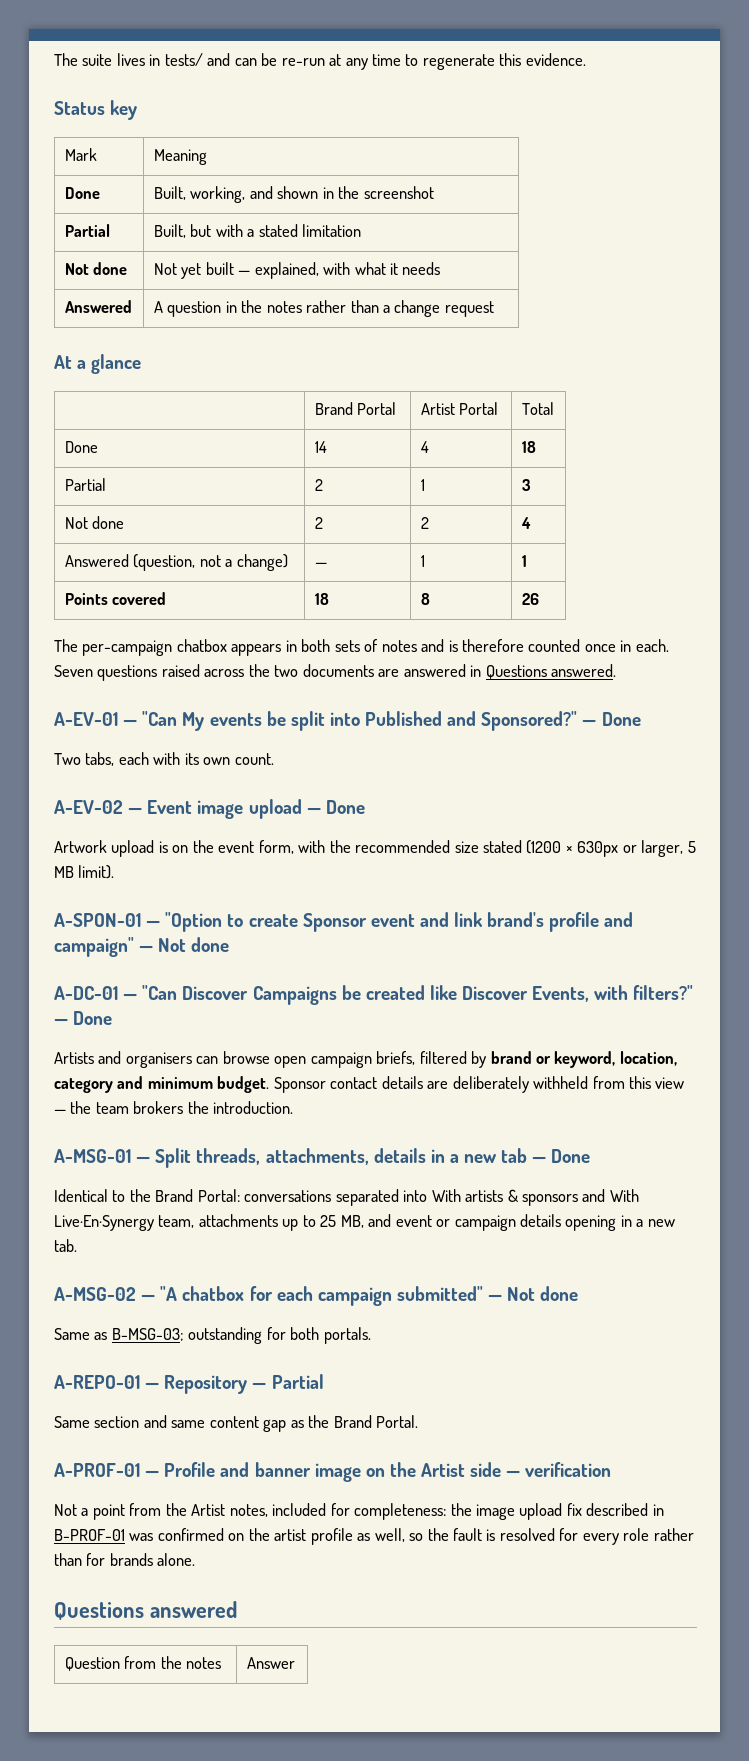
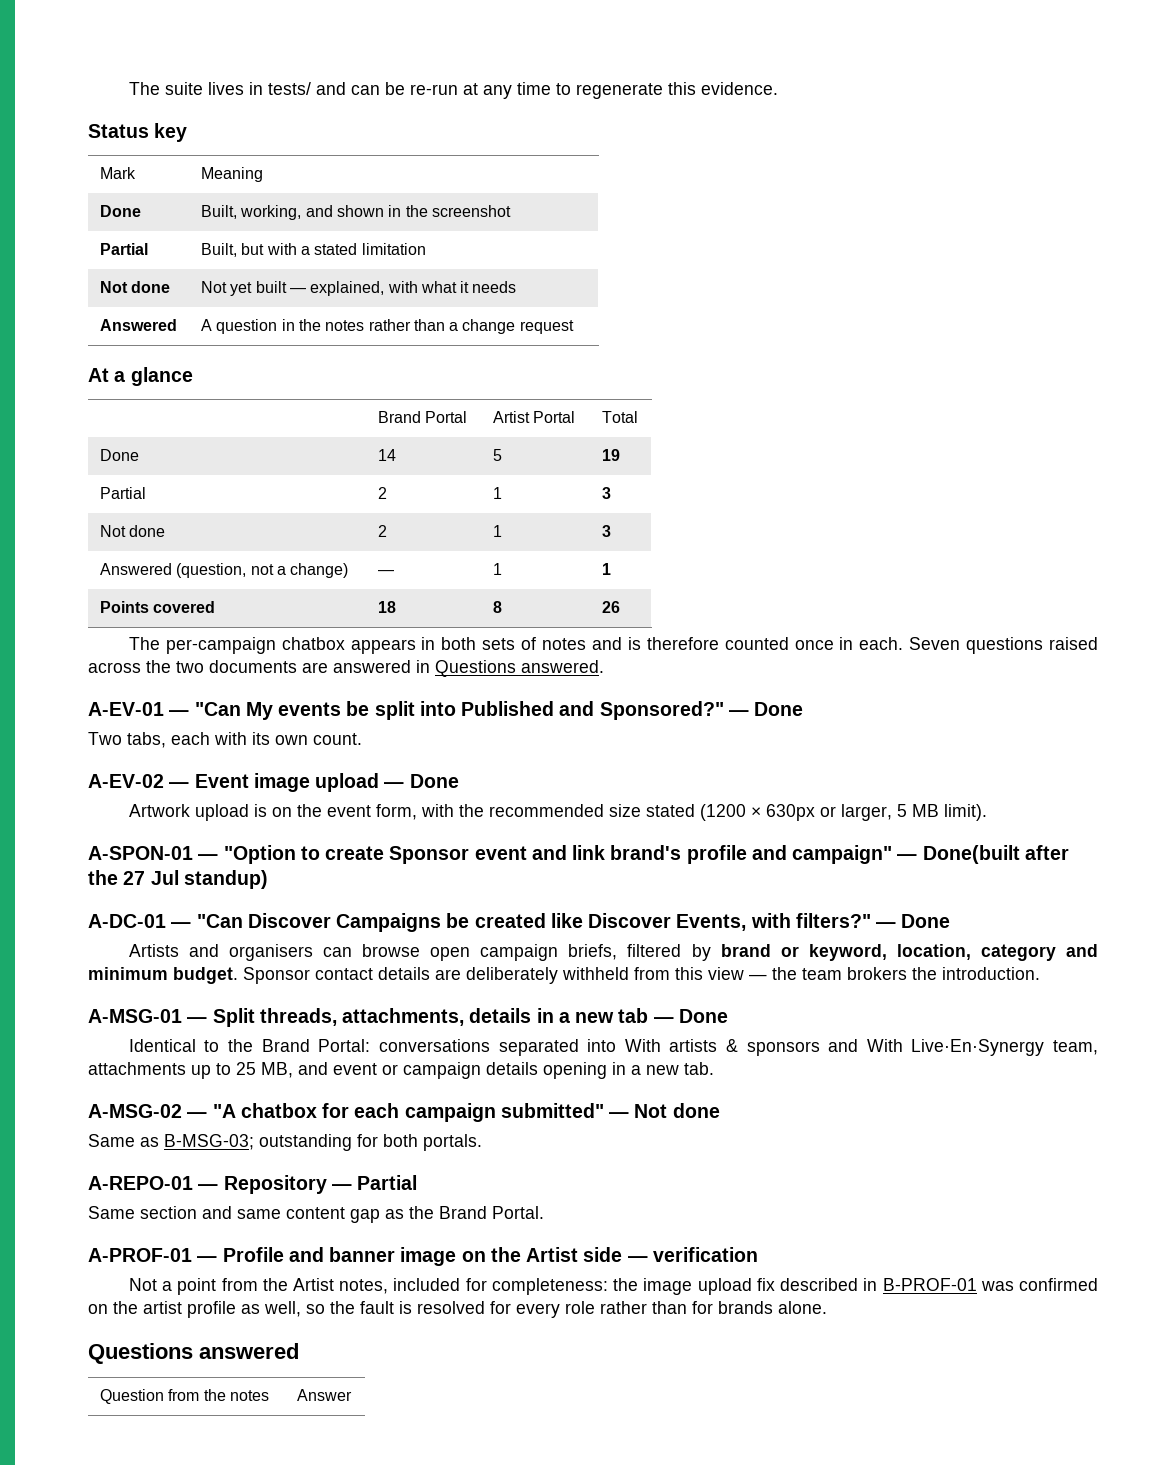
[420,441,429,453] [521,441,536,453] 4 | 18 -> [492,449,502,461] [601,449,620,461] 5 | 19
[420,517,429,529] [520,517,531,529] 2 | 4 -> [492,525,502,537] [601,525,611,537] 1 | 3
[158,937,230,952] Not done -> [922,845,1069,864] [88,870,268,889] Done(built after the 27 Jul standup)

